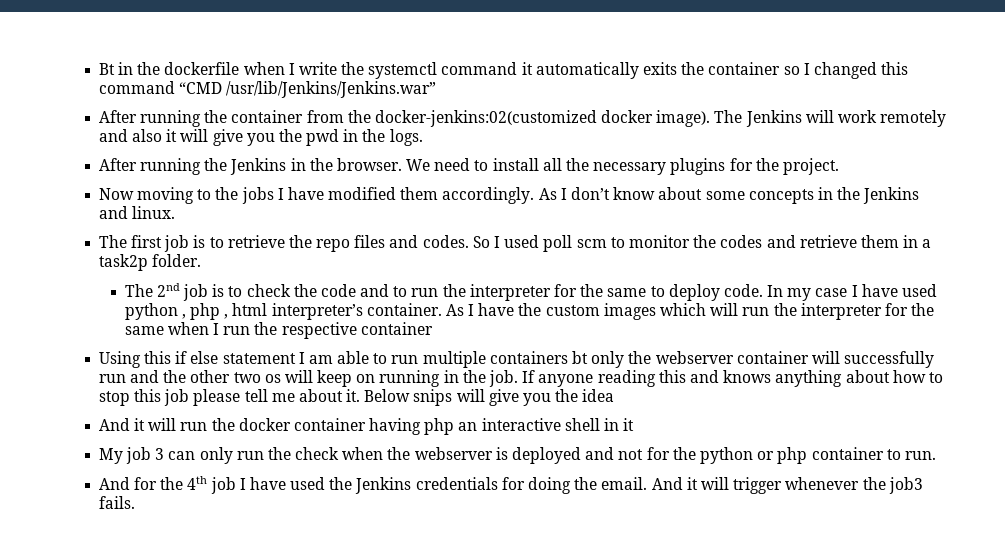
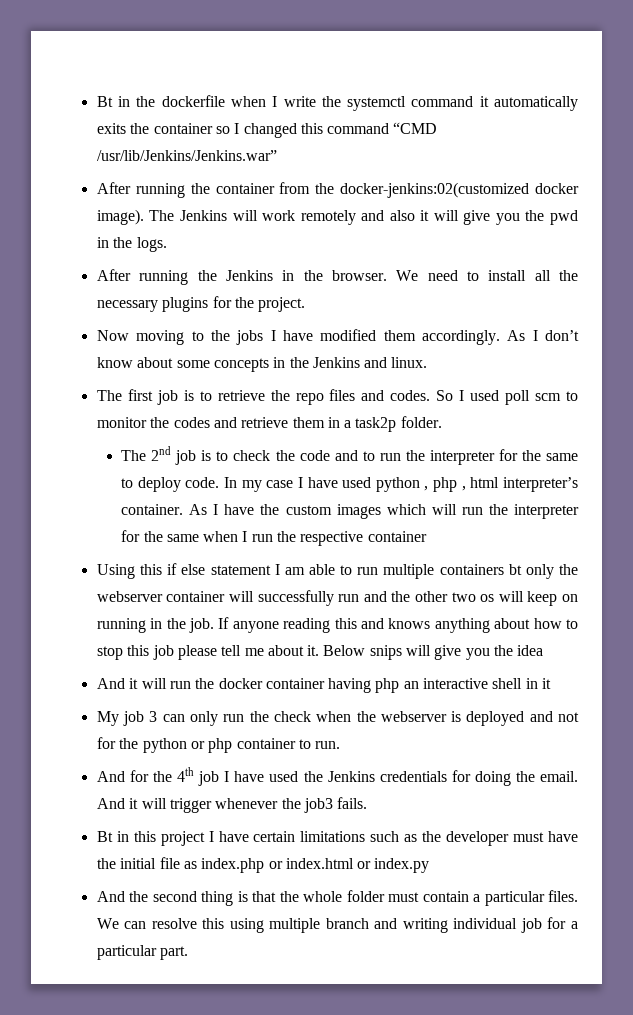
(135, 502) none -> [96,831,578,846] [96,857,430,873] [96,890,578,906] [96,917,578,933] [96,945,189,960] // Bt in this project I have certain limitations such as the developer must have the initial file as index.php or index.html or index.py // And the second thing is that the whole folder must contain a particular files. We can resolve this using multiple branch and writing individual job for a particular part.

